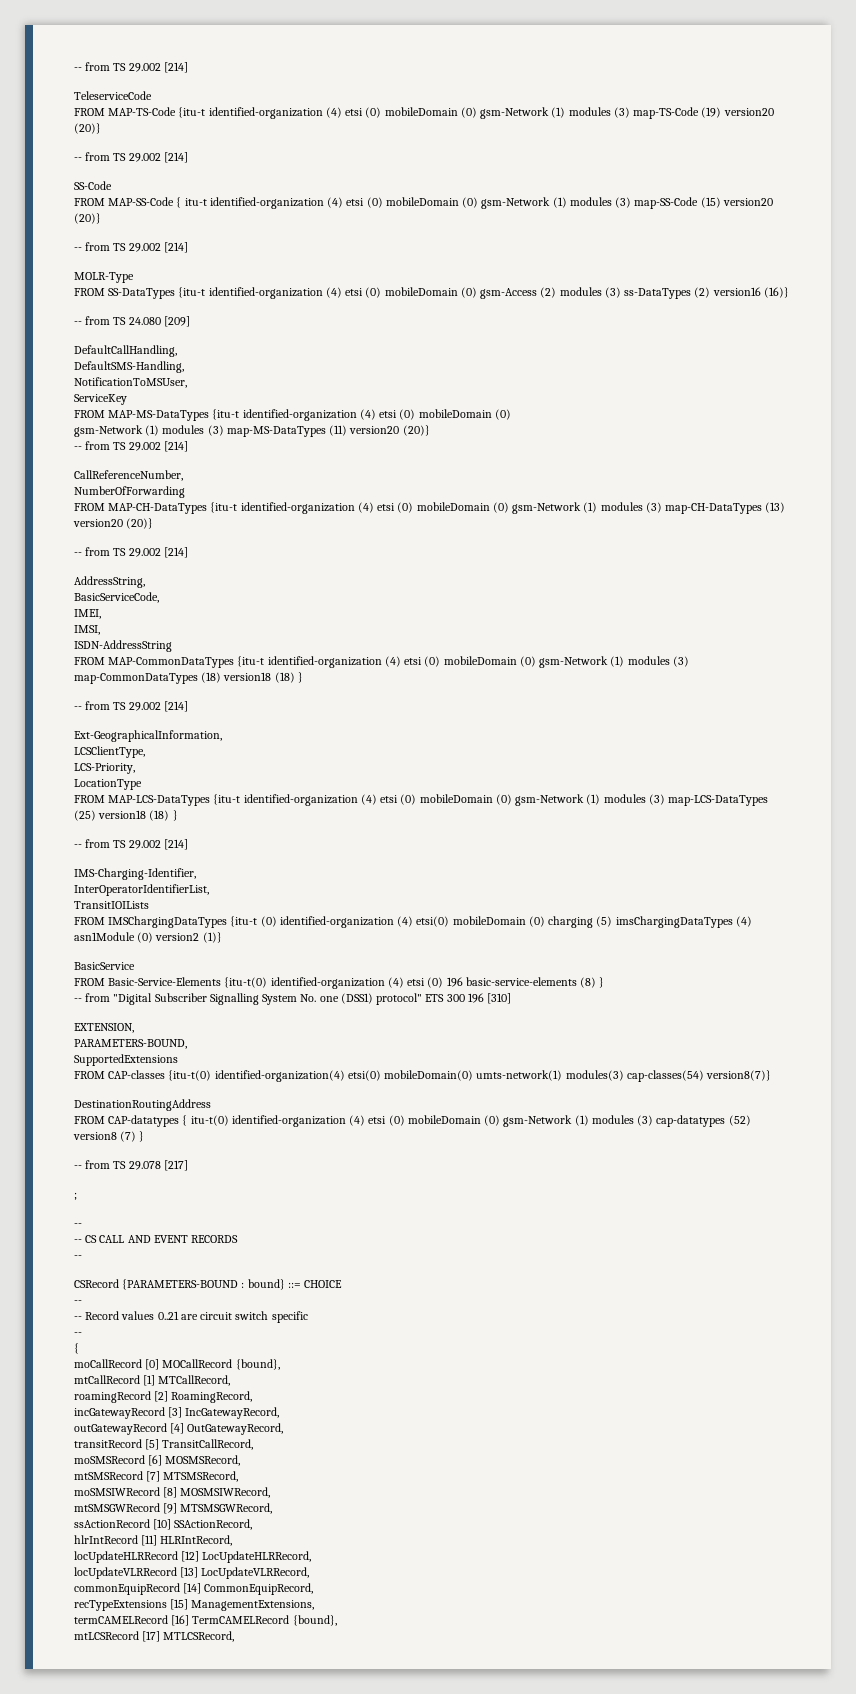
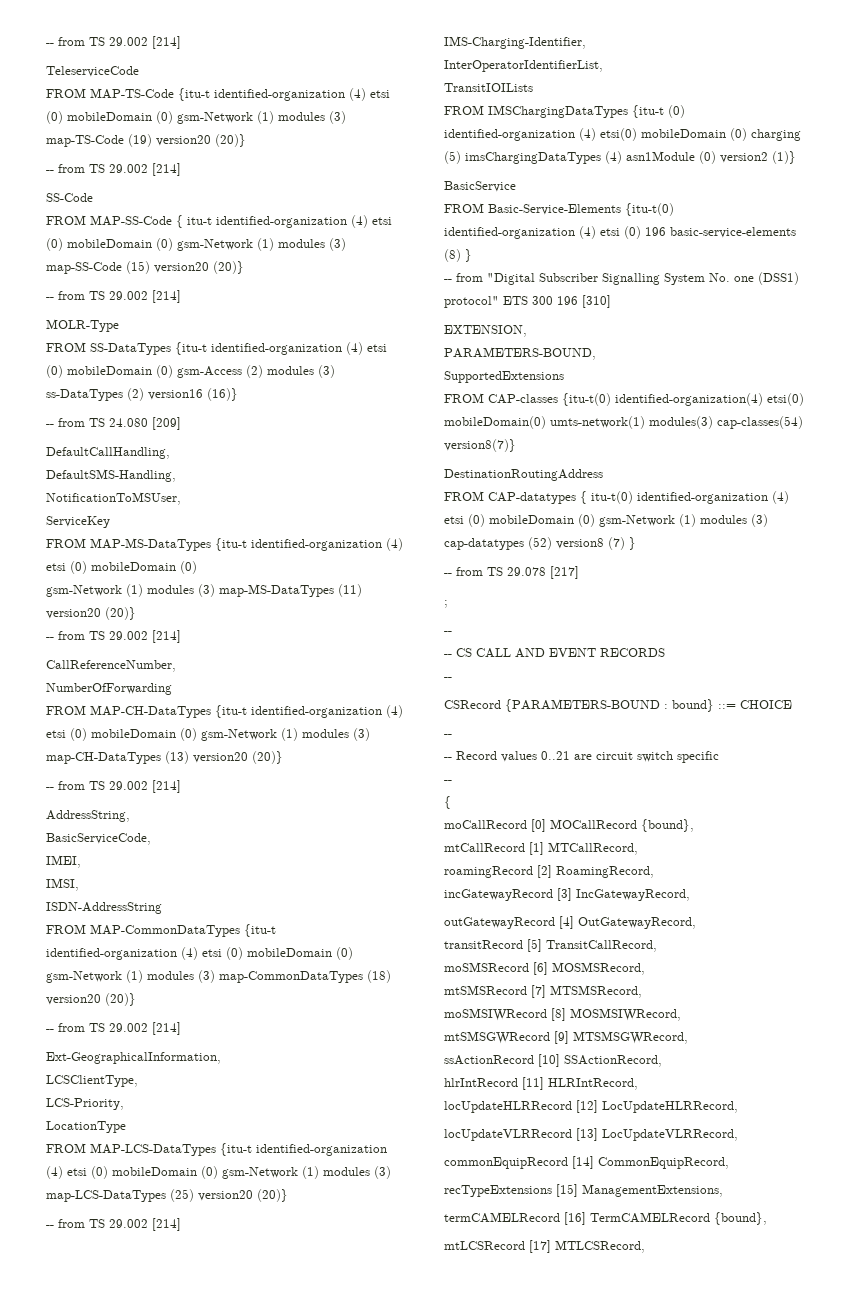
[223,672,303,683] version18 (18) } -> [46,993,136,1006] version20 (20)}
[98,810,178,821] version18 (18) } -> [198,1189,288,1202] version20 (20)}

